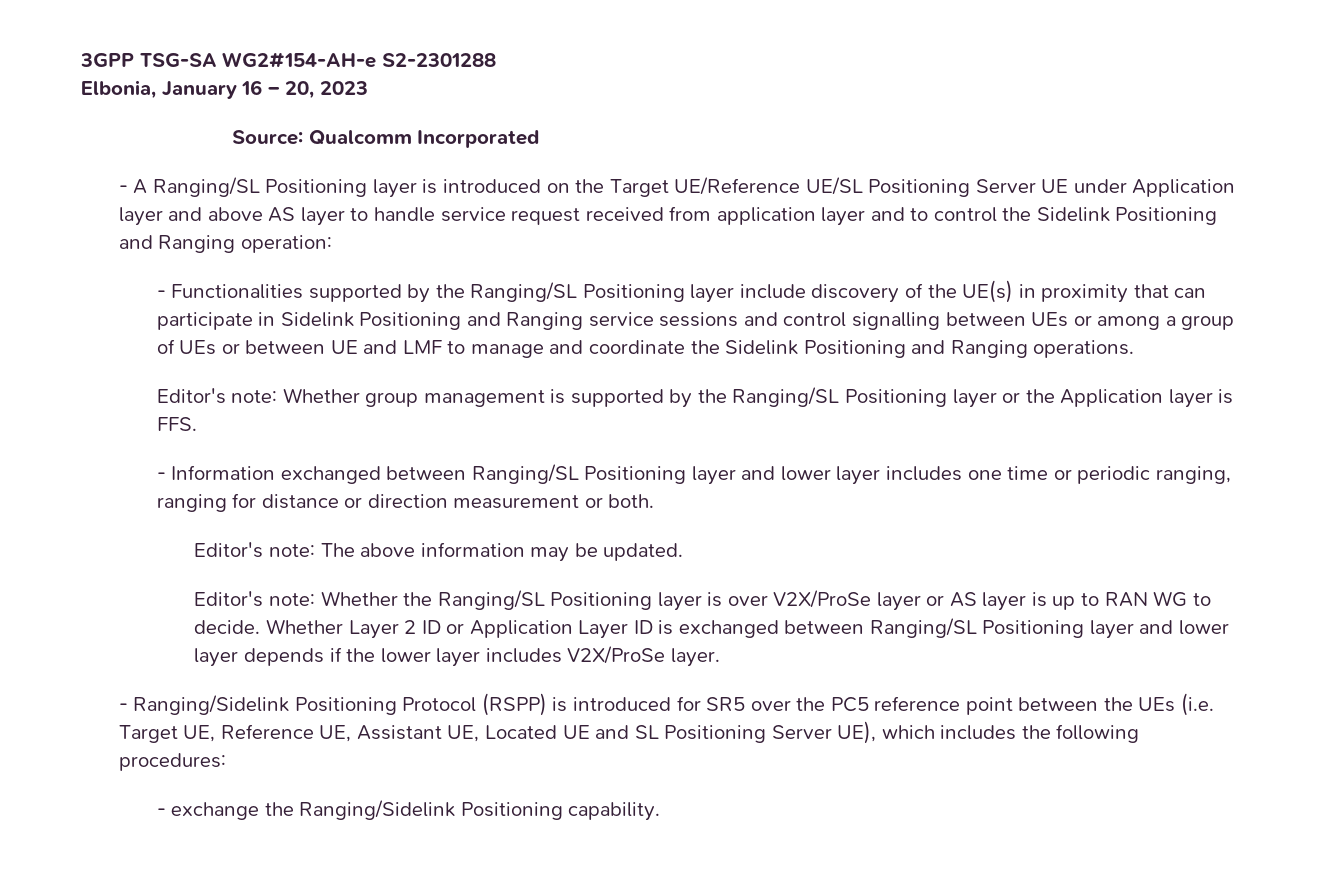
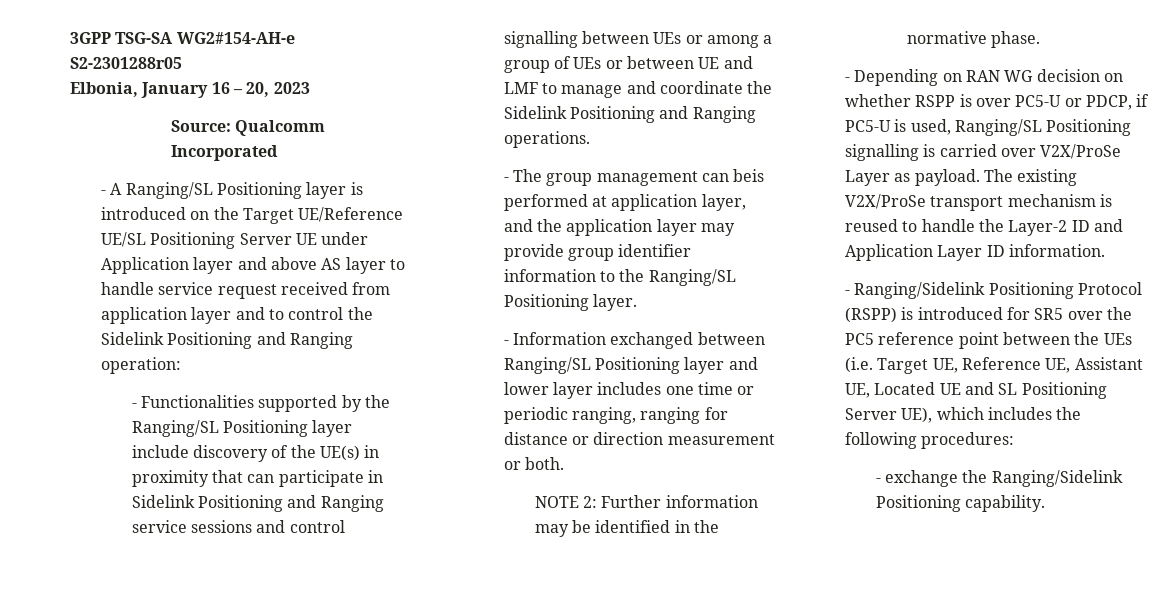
[381,53,496,67] S2-2301288 -> [70,57,182,69] S2-2301288r05
[156,387,1234,408] [156,417,197,431] Editor's note: Whether group management is supported by the Ranging/SL Positioning layer or the Application layer is FFS. -> [503,169,765,186] [503,194,746,211] [503,219,736,236] [503,244,692,261] [503,269,736,286] [503,294,638,311] - The group management can beis performed at application layer, and the application layer may provide group identifier information to the Ranging/SL Positioning layer.
[194,542,684,562] [194,590,1211,611] [194,618,1229,639] [194,646,720,667] Editor's note: The above information may be updated. // Editor's note: Whether the Ranging/SL Positioning layer is over V2X/ProSe layer or AS layer is up to RAN WG to decide. Whether Layer 2 ID or Application Layer ID is exchanged between Ranging/SL Positioning layer and lower layer depends if the lower layer includes V2X/ProSe layer. -> [534,495,758,508] [534,520,719,537] [906,31,1041,48] [844,69,1123,86] [844,94,1150,110] [844,119,1132,136] [844,144,1122,161] [844,169,1078,186] [844,194,1112,211] [844,219,1123,236] [844,244,1105,261] NOTE 2: Further information may be identified in the normative phase. // - Depending on RAN WG decision on whether RSPP is over PC5-U or PDCP, if PC5-U is used, Ranging/SL Positioning signalling is carried over V2X/ProSe Layer as payload. The existing V2X/ProSe transport mechanism is reused to handle the Layer-2 ID and Application Layer ID information.

